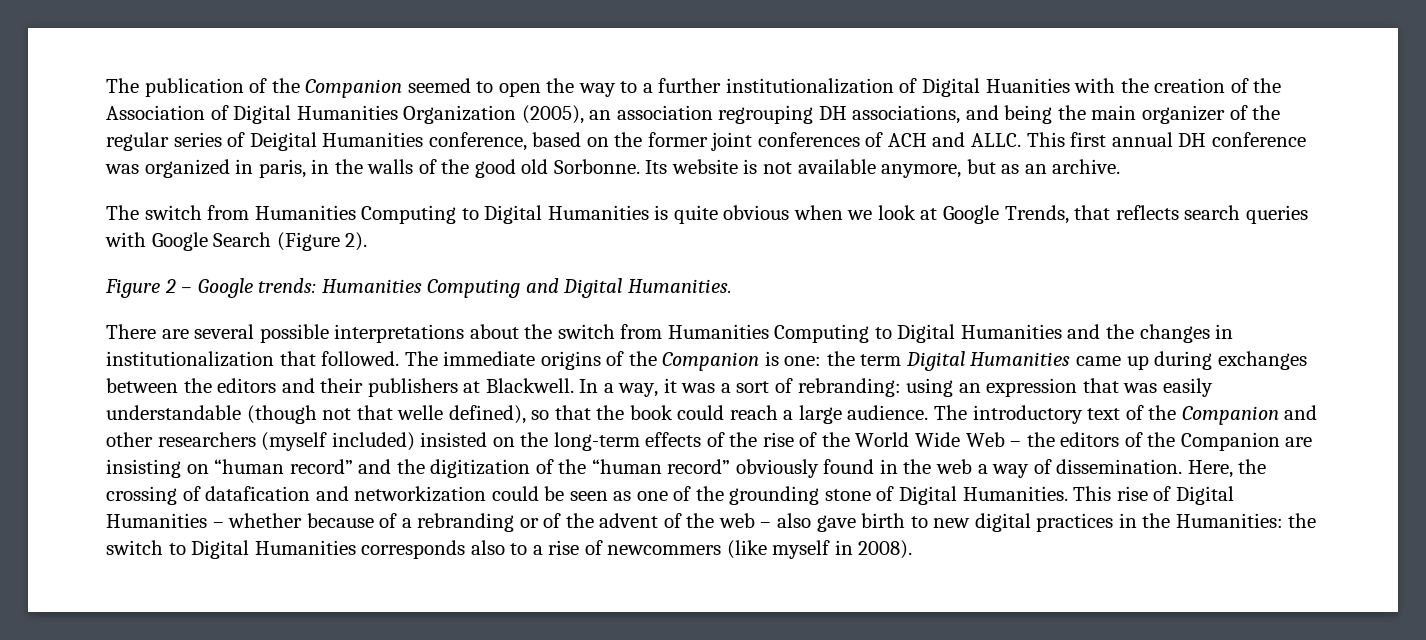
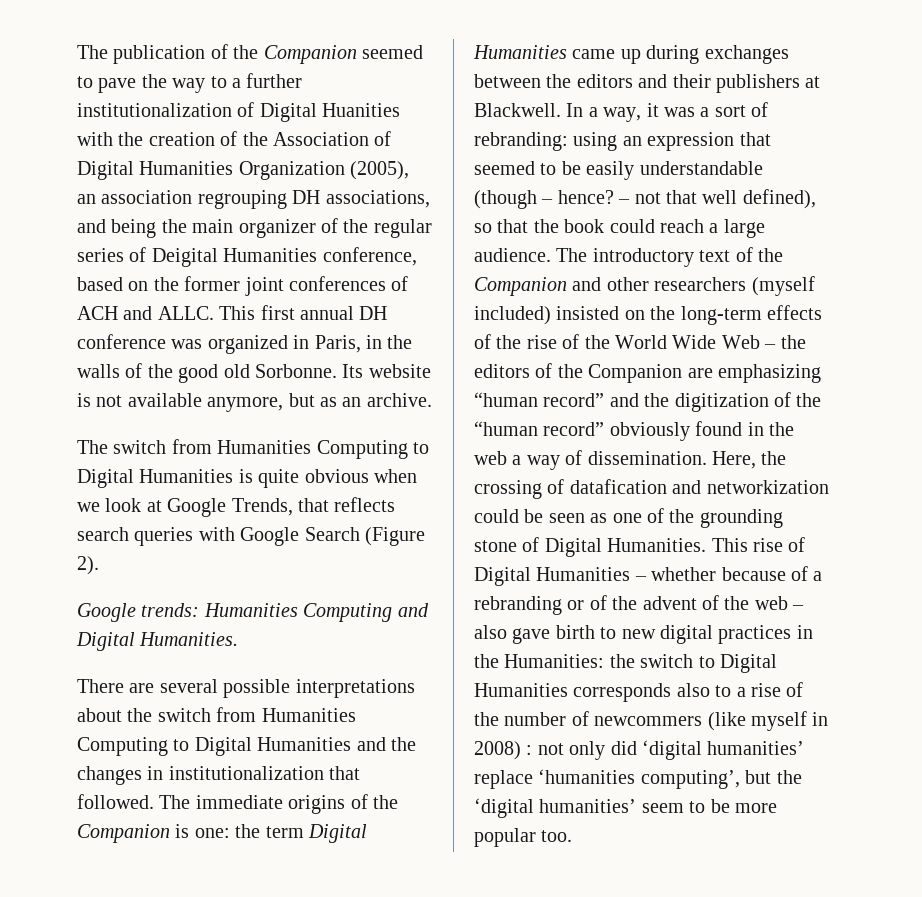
[498,82,541,97] open -> [98,78,137,93] pave
[258,159,306,178] paris, -> [314,335,361,353] Paris,
[105,279,193,298] Figure 2 – -> (99, 565) none
[1123,378,1213,397] [106,405,317,424] was easily understandable (though -> [474,161,763,180] [474,190,631,209] seemed to be easily understandable (though – hence? –
[397,405,444,420] welle -> [702,190,738,204] well
[106,459,209,478] insisting on -> [718,364,821,383] emphasizing
(603, 547) none -> [474,711,589,726] the number of
[858,540,913,559] 2008). -> [474,740,805,760] [474,769,802,789] [474,798,777,818] [474,828,573,847] 2008) : not only did ‘digital humanities’ replace ‘humanities computing’, but the ‘digital humanities’ seem to be more popular too.

